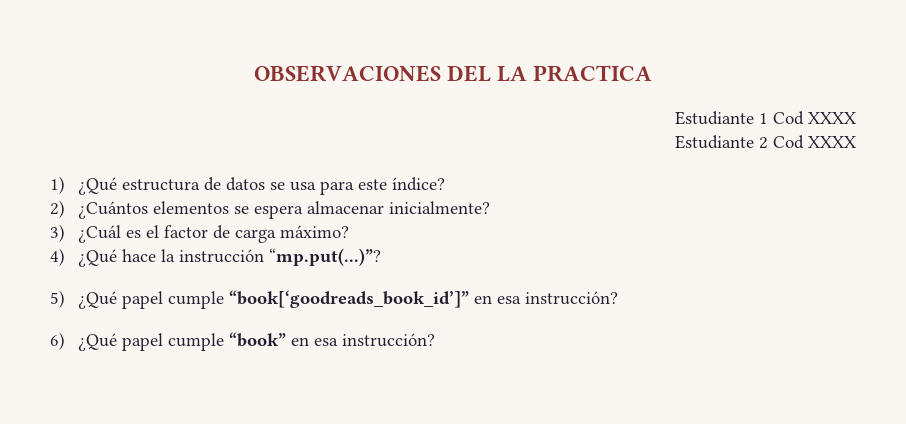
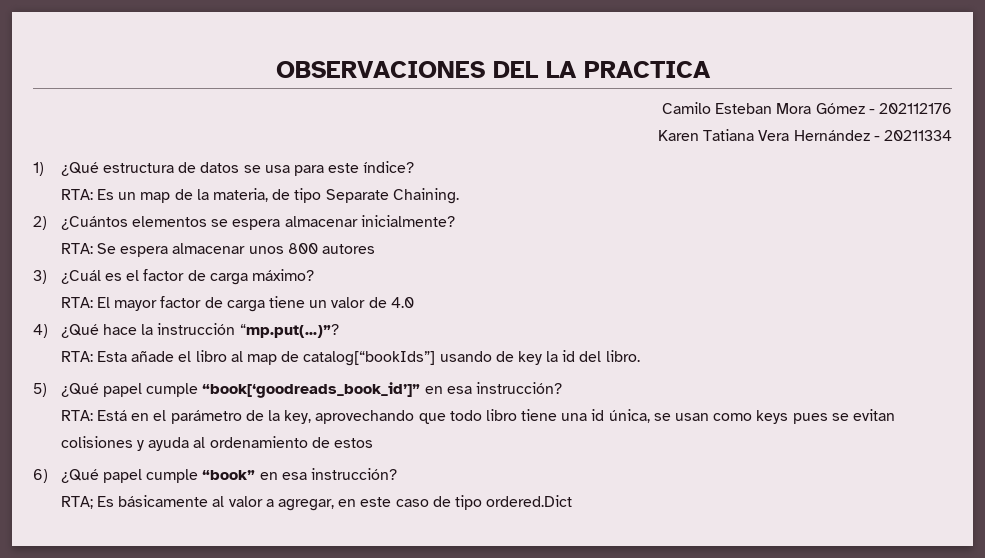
[675,111,856,125] [675,135,856,149] Estudiante 1 Cod XXXX // Estudiante 2 Cod XXXX -> [662,102,952,114] [658,129,952,141] Camilo Esteban Mora Gómez - 202112176 // Karen Tatiana Vera Hernández - 20211334
(446, 184) none -> [60,188,459,204] // RTA: Es un map de la materia, de tipo Separate Chaining.
(491, 207) none -> [60,243,375,257] // RTA: Se espera almacenar unos 800 autores
(350, 231) none -> [60,296,414,312] // RTA: El mayor factor de carga tiene un valor de 4.0
(382, 257) none -> [60,350,640,366] // RTA: Esta añade el libro al map de catalog[“bookIds”] usando de key la id del libro.
(619, 298) none -> [60,409,895,424] [60,436,373,451] // RTA: Está en el parámetro de la key, aprovechando que todo libro tiene una id única, se usan como keys pues se evitan colisiones y ayuda al ordenamiento de estos
(436, 340) none -> [60,495,573,511] // RTA; Es básicamente al valor a agregar, en este caso de tipo ordered.Dict

